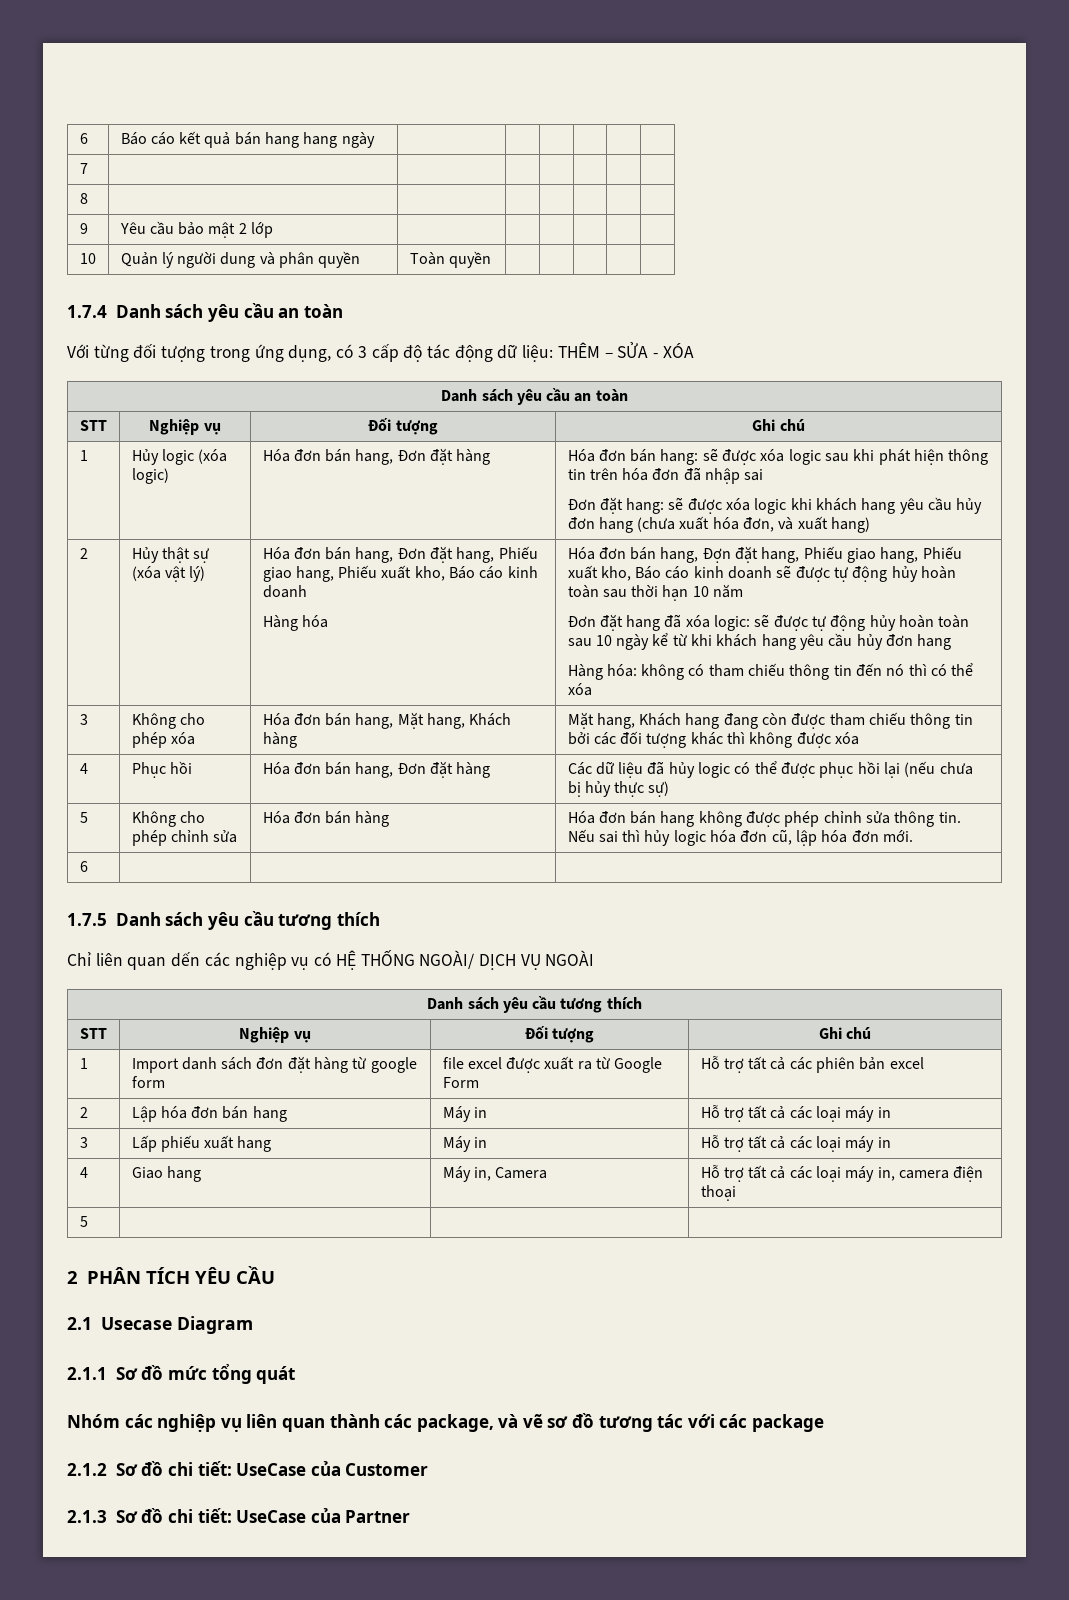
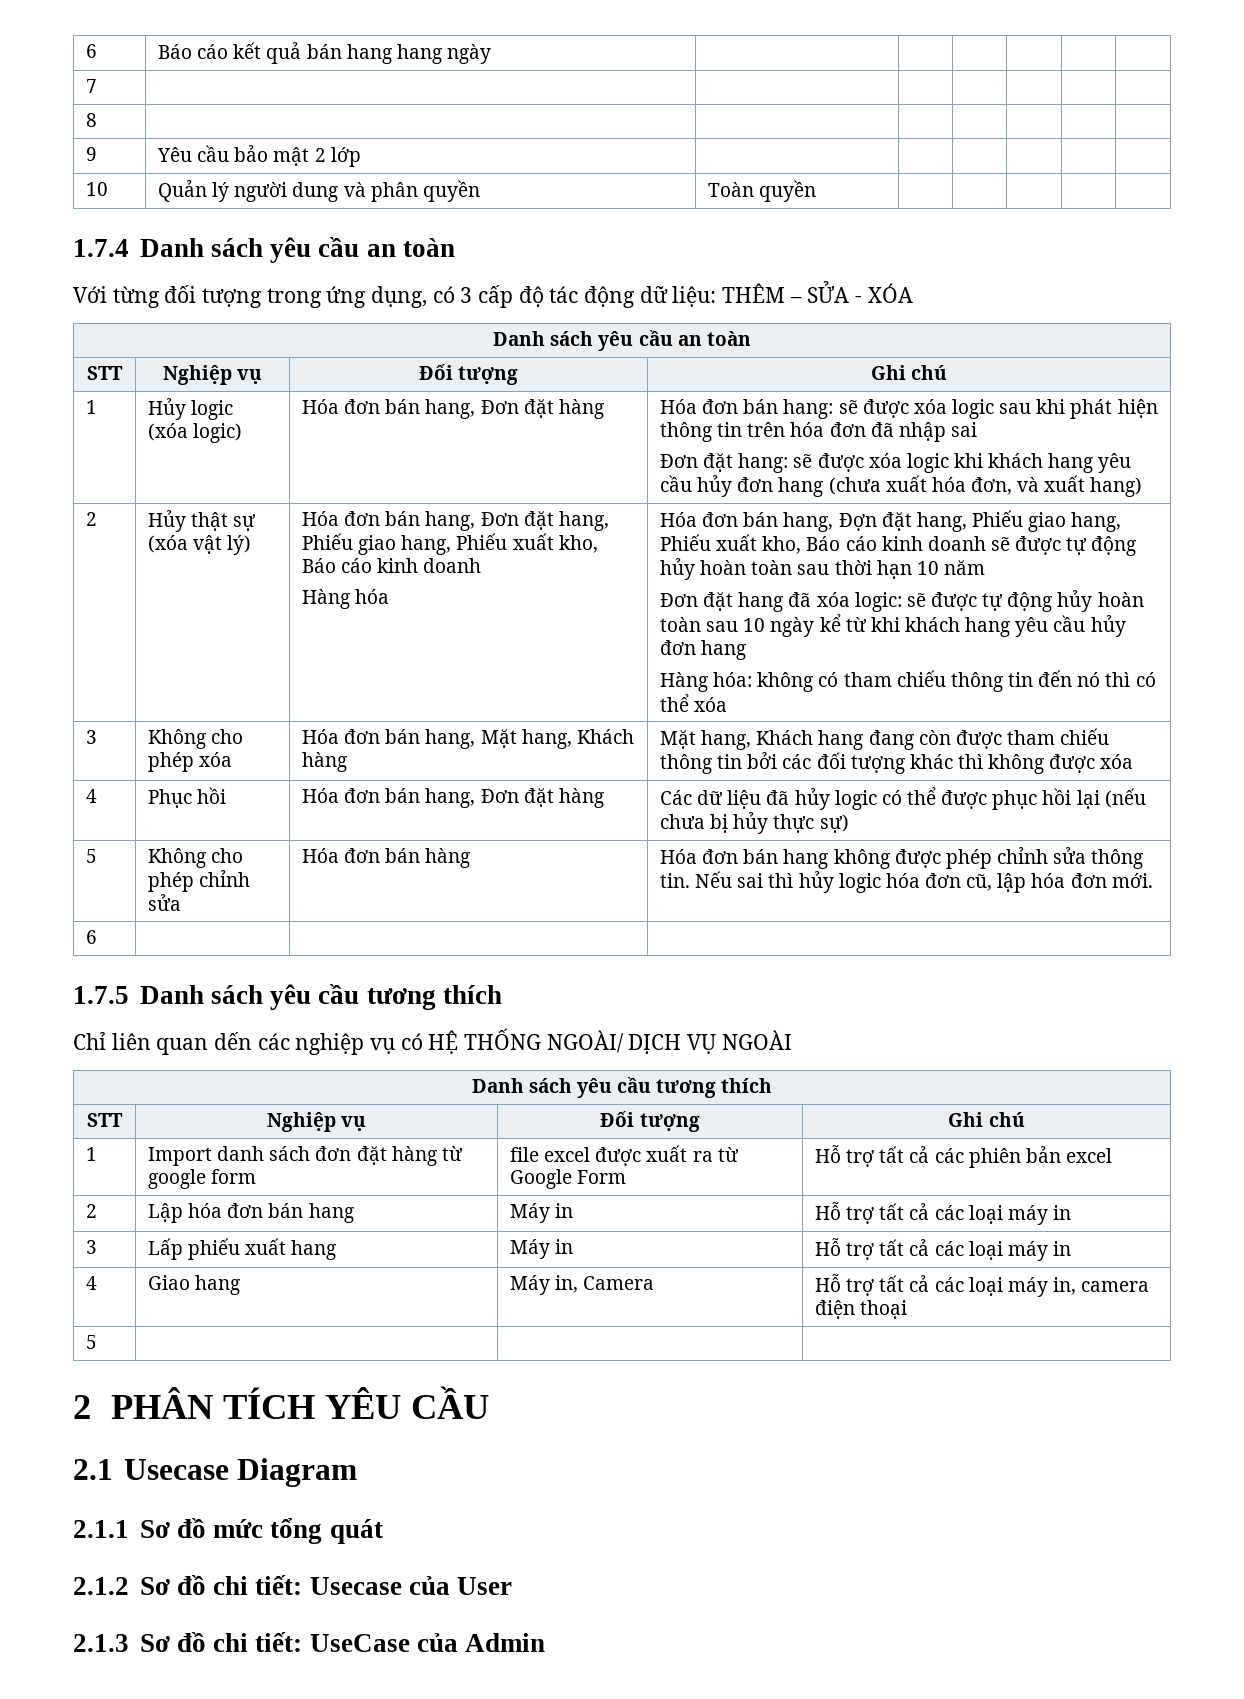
[67,1413,825,1432] [67,1461,429,1476] [67,1508,411,1523] Nhóm các nghiệp vụ liên quan thành các package, và vẽ sơ đồ tương tác với các package // 2.1.2 Sơ đồ chi tiết: UseCase của Customer // 2.1.3 Sơ đồ chi tiết: UseCase của Partner -> [73,1575,513,1595] [73,1632,546,1652] 2.1.2 Sơ đồ chi tiết: Usecase của User // 2.1.3 Sơ đồ chi tiết: UseCase của Admin

